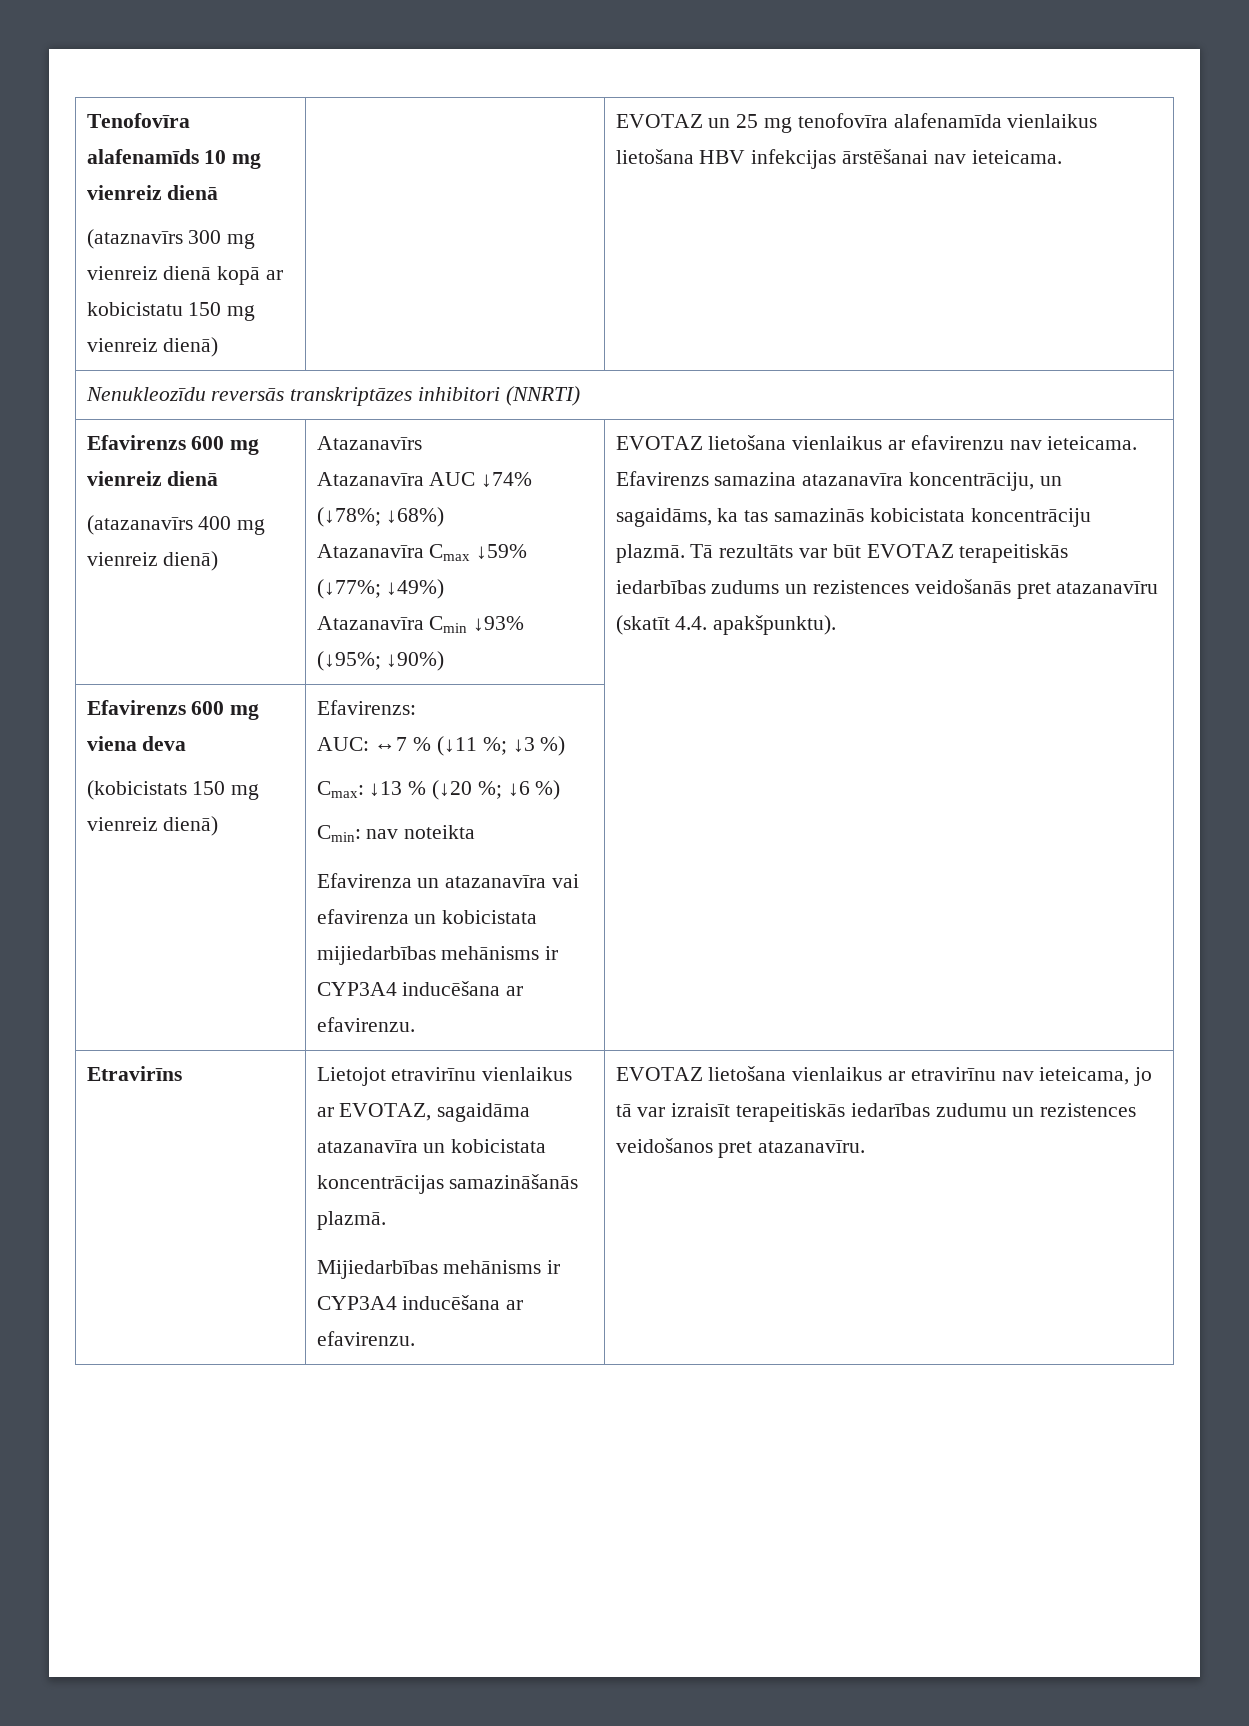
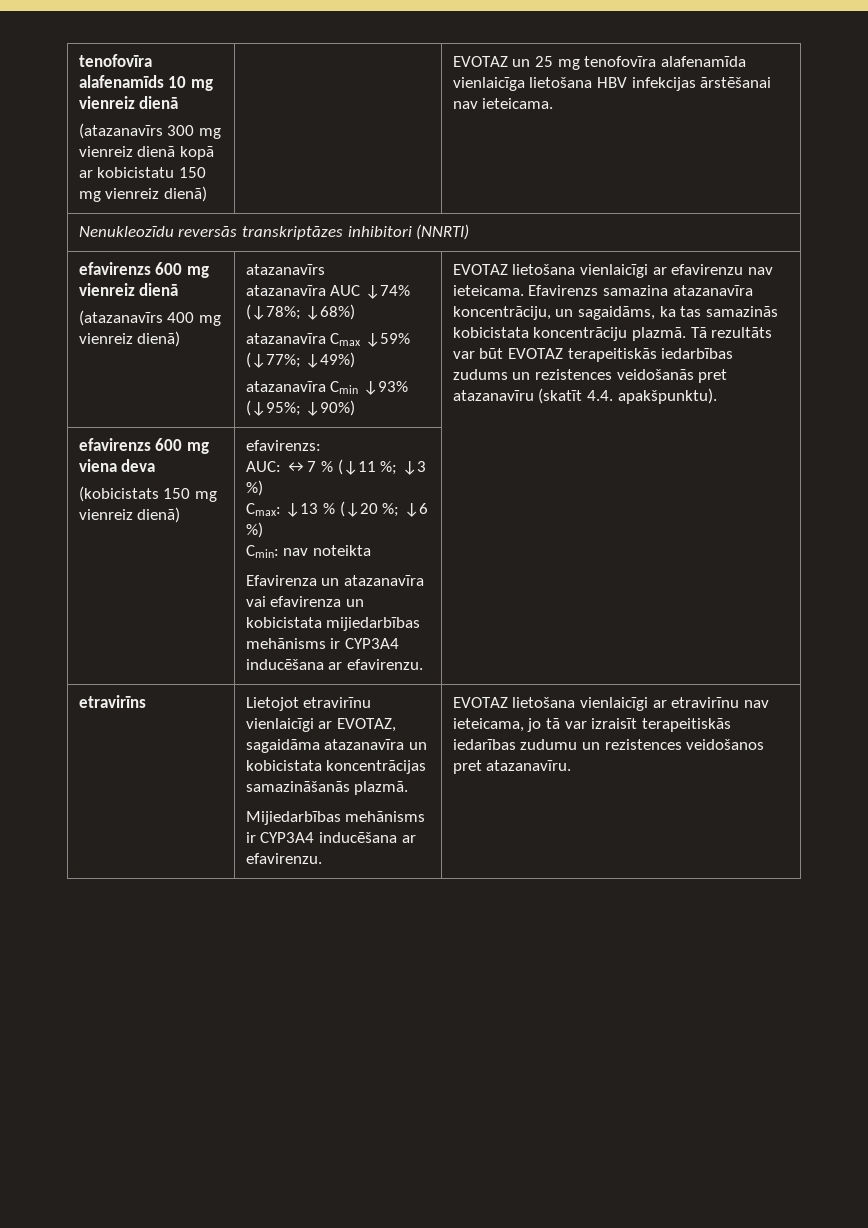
[86,113,190,128] Tenofovīra -> [78,54,152,67] tenofovīra
[86,229,183,249] (ataznavīrs -> [78,123,163,139] (atazanavīrs
[1007,114,1098,128] vienlaikus -> [452,77,525,91] vienlaicīga
[86,435,186,450] Efavirenzs -> [78,262,151,275] efavirenzs
[316,436,422,450] [316,472,424,486] Atazanavīrs // Atazanavīra -> [245,264,325,275] [245,285,326,296] atazanavīrs // atazanavīra
[316,544,424,558] Atazanavīra -> [245,333,326,344] atazanavīra
[316,616,424,630] Atazanavīra -> [245,381,326,392] atazanavīra
[792,436,883,450] vienlaikus -> [580,264,649,278] vienlaicīgi
[86,700,186,715] Efavirenzs -> [78,438,151,451] efavirenzs
[316,700,416,715] Efavirenzs: -> [245,440,321,451] efavirenzs:
[86,1066,182,1081] Etravirīns -> [78,695,146,708] etravirīns
[482,1067,573,1081] vienlaikus -> [245,718,314,732] vienlaicīgi
[792,1067,883,1081] vienlaikus -> [580,697,649,711] vienlaicīgi

